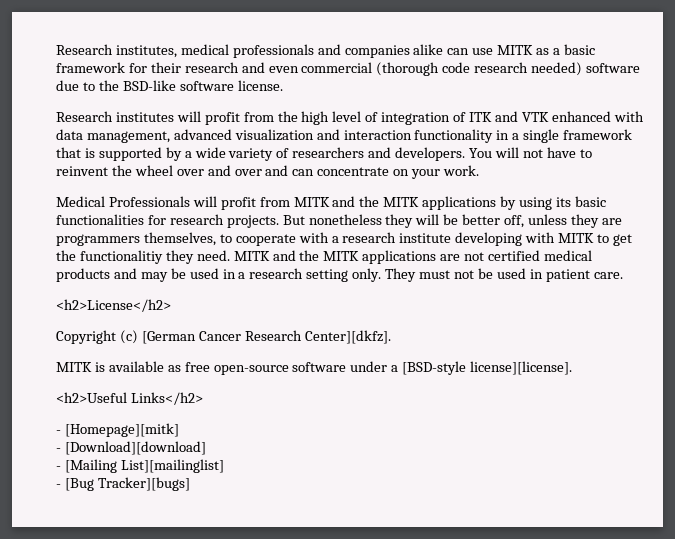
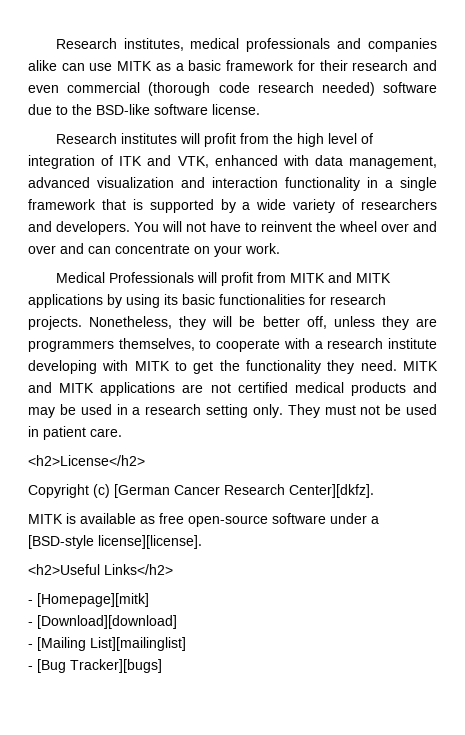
[521,112,549,122] VTK -> [177,156,209,168] VTK,
[359,196,380,207] the -> (352, 277) none
[282,214,382,225] But nonetheless -> [89,316,173,329] Nonetheless,
[79,250,163,264] functionalitiy -> [246,360,321,374] functionality
[299,250,320,261] the -> (52, 387) none

